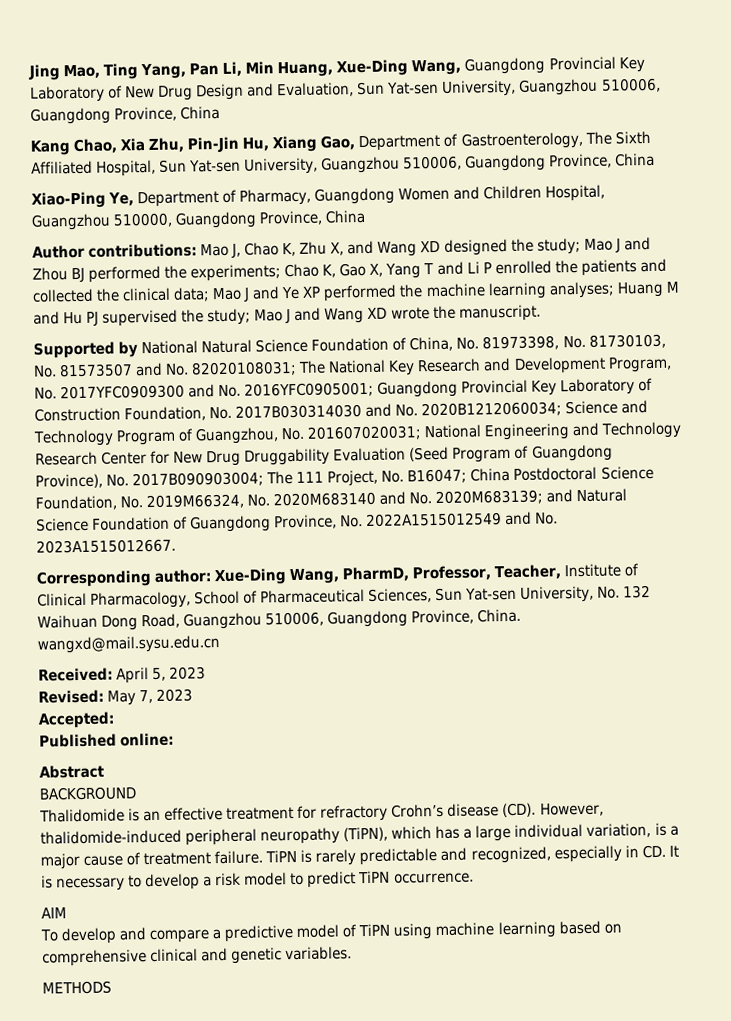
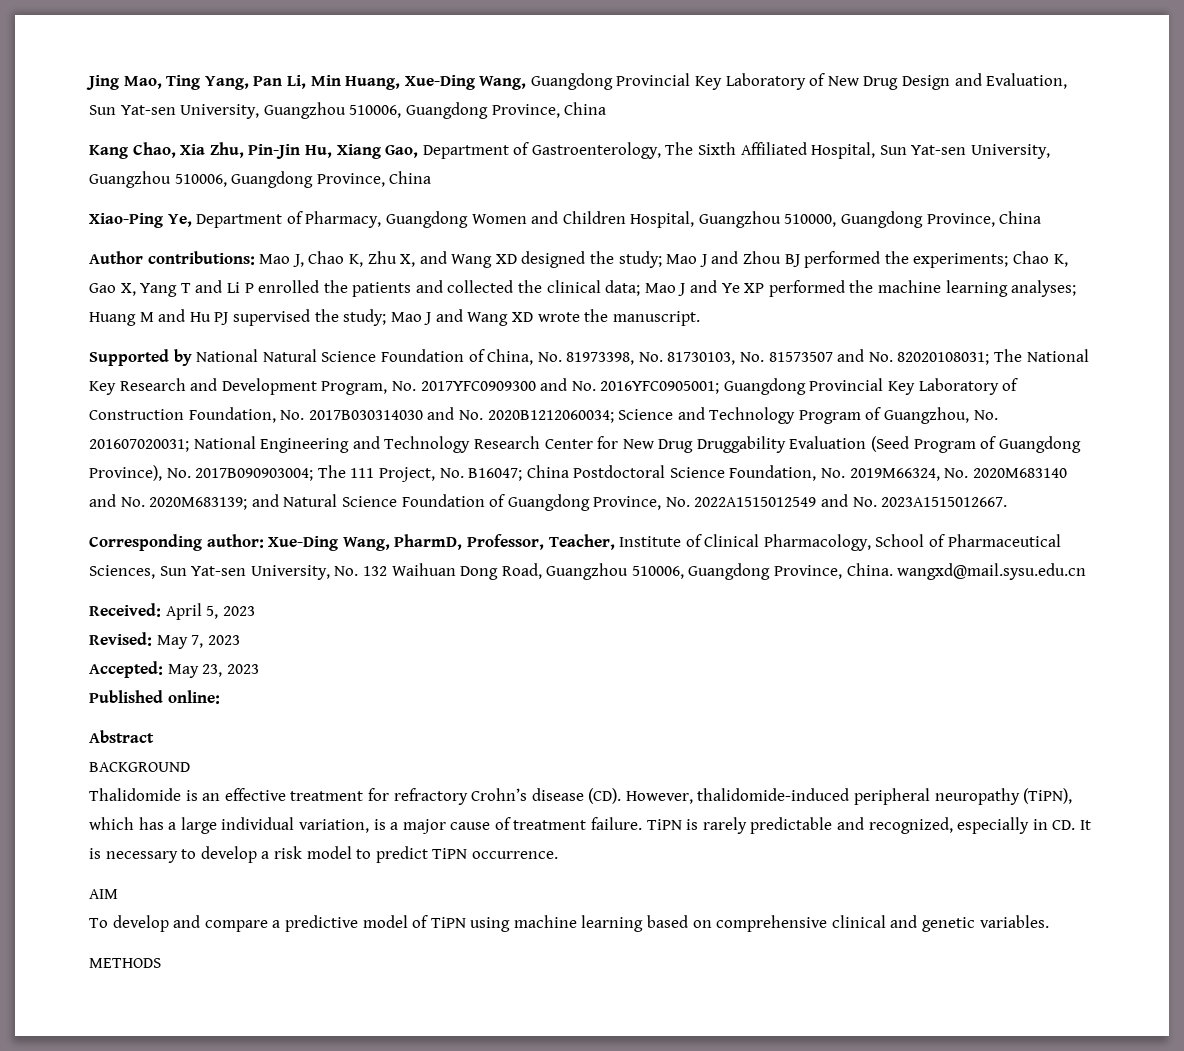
(115, 720) none -> [167,664,259,678] May 23, 2023

